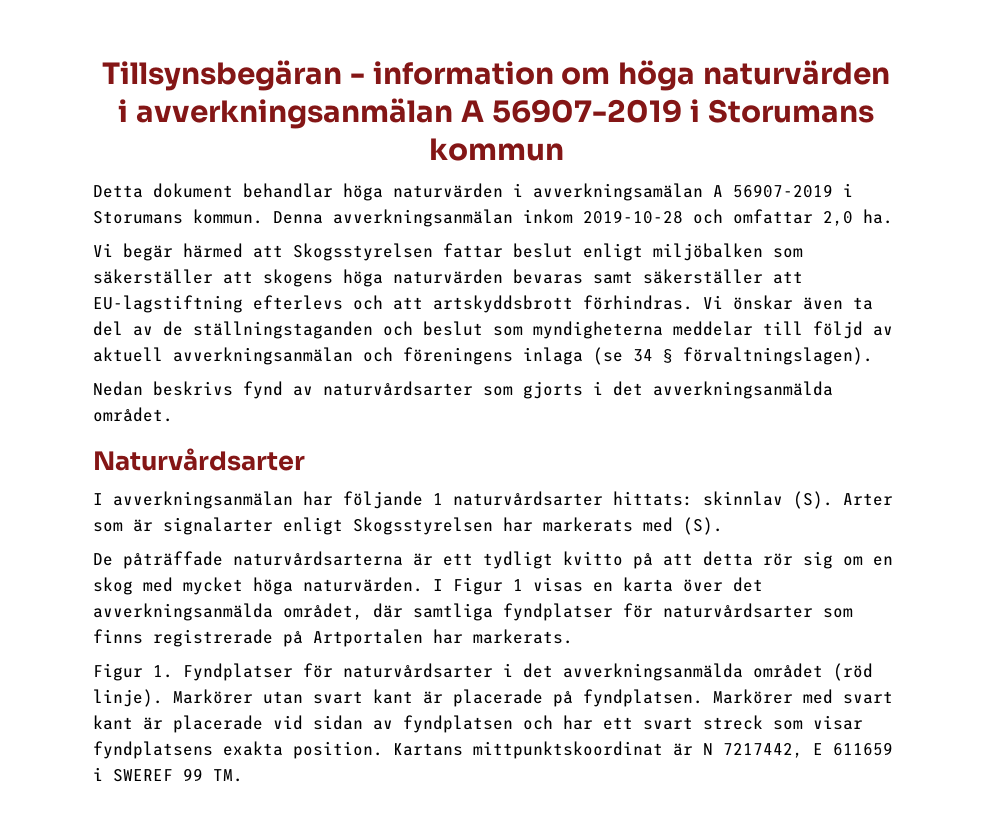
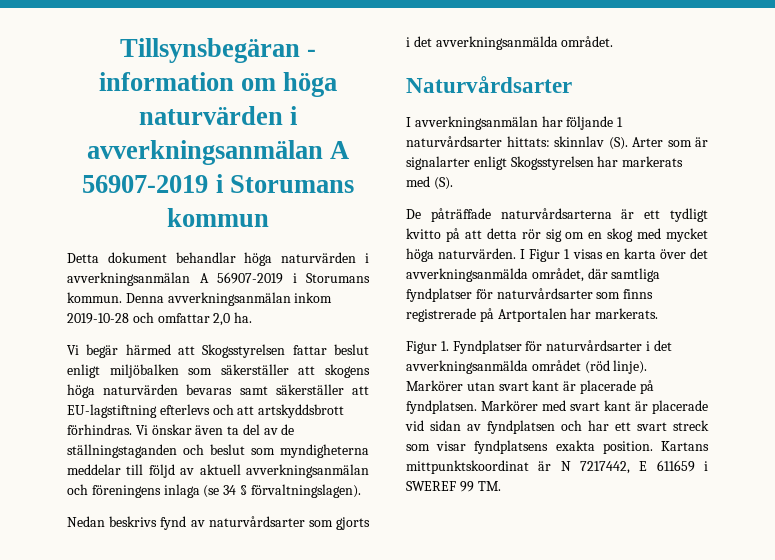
[533,183,703,201] avverkningsamälan -> [67,272,190,286] avverkningsanmälan

